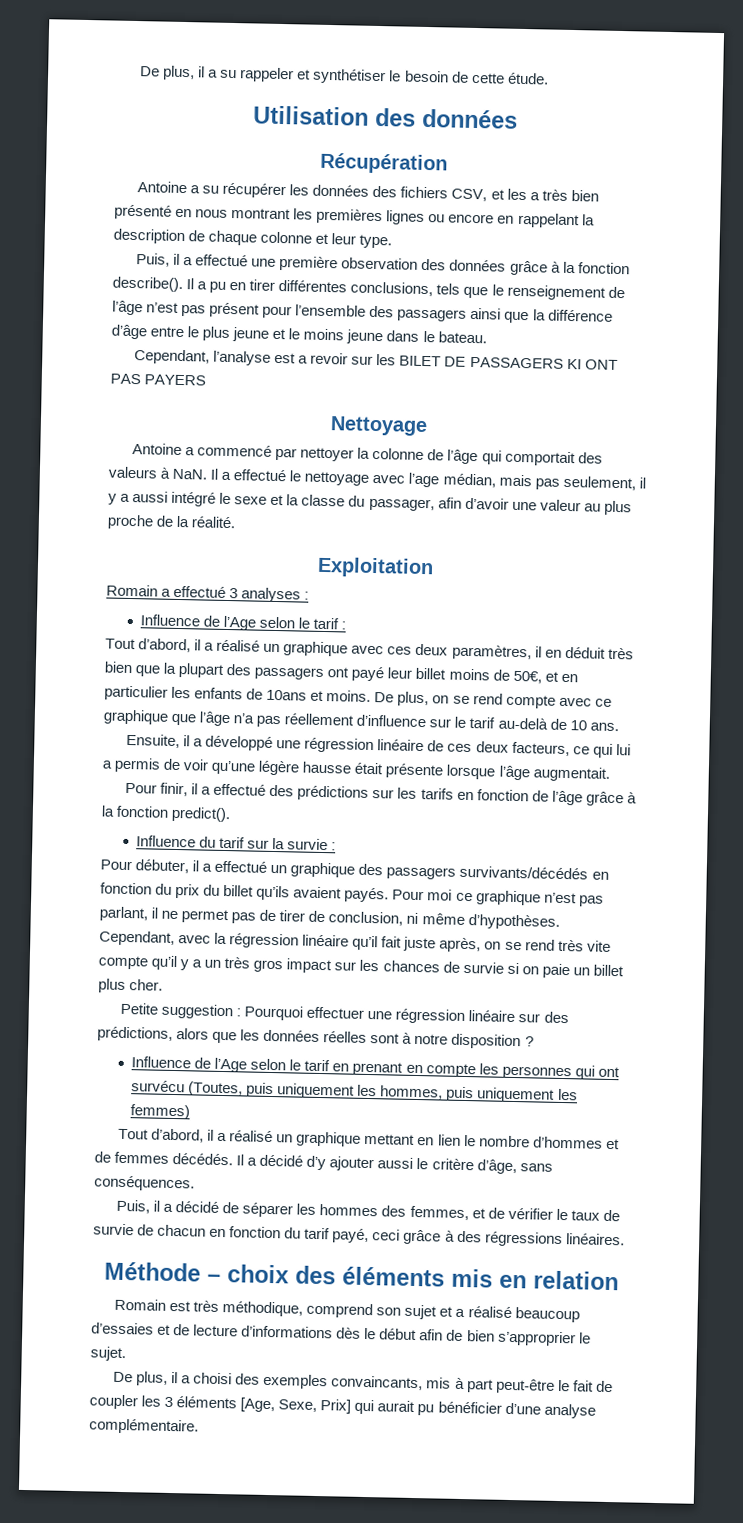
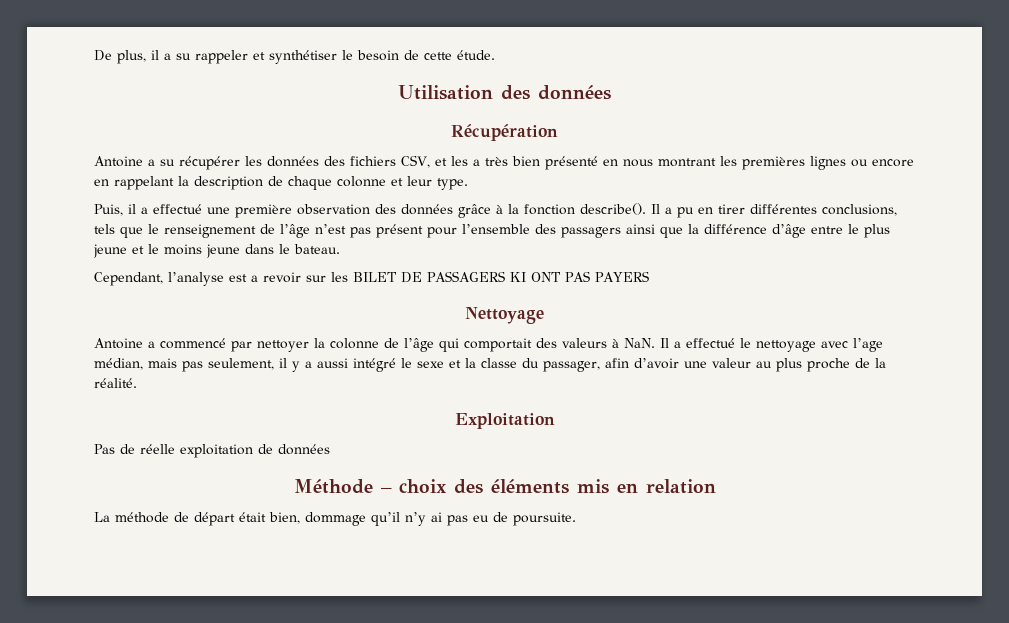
[106,584,310,603] [140,614,347,631] [105,638,634,661] [104,661,578,684] [104,685,612,709] [103,709,619,732] [126,733,631,758] [102,757,610,782] [125,782,637,807] [101,805,232,823] [136,835,337,851] [100,859,609,880] [100,882,604,907] [99,906,560,930] [99,930,611,953] [98,955,624,979] [98,978,164,993] [120,1002,569,1024] [97,1026,534,1050] [131,1056,620,1080] [131,1080,578,1103] [130,1104,191,1120] [118,1128,620,1150] [94,1151,553,1175] [94,1175,195,1192] [116,1199,620,1222] [93,1223,625,1248] Romain a effectué 3 analyses : // Influence de l’Age selon le tarif : // Tout d’abord, il a réalisé un graphique avec ces deux paramètres, il en déduit très bien que la plupart des passagers ont payé leur billet moins de 50€, et en particulier les enfants de 10ans et moins. De plus, on se rend compte avec ce graphique que l’âge n’a pas réellement d’influence sur le tarif au-delà de 10 ans. // Ensuite, il a développé une régression linéaire de ces deux facteurs, ce qui lui a permis de voir qu’une légère hausse était présente lorsque l’âge augmentait. // Pour finir, il a effectué des prédictions sur les tarifs en fonction de l’âge grâce à la fonction predict(). // Influence du tarif sur la survie : // Pour débuter, il a effectué un graphique des passagers survivants/décédés en fonction du prix du billet qu’ils avaient payés. Pour moi ce graphique n’est pas parlant, il ne permet pas de tirer de conclusion, ni même d’hypothèses. Cependant, avec la régression linéaire qu’il fait juste après, on se rend très vite compte qu’il y a un très gros impact sur les chances de survie si on paie un billet plus cher. // Petite suggestion : Pourquoi effectuer une régression linéaire sur des prédictions, alors que les données réelles sont à notre disposition ? // Influence de l’Age selon le tarif en prenant en compte les personnes qui ont survécu (Toutes, puis uniquement les hommes, puis uniquement les femmes) // Tout d’abord, il a réalisé un graphique mettant en lien le nombre d’hommes et de femmes décédés. Il a décidé d’y ajouter aussi le critère d’âge, sans conséquences. // Puis, il a décidé de séparer les hommes des femmes, et de vérifier le taux de survie de chacun en fonction du tarif payé, ceci grâce à des régressions linéaires. -> [94,444,330,458] Pas de réelle exploitation de données
[114,1298,580,1323] [91,1322,591,1347] [90,1346,126,1362] [113,1371,613,1394] [89,1394,596,1419] [89,1418,199,1435] Romain est très méthodique, comprend son sujet et a réalisé beaucoup d’essaies et de lecture d’informations dès le début afin de bien s’approprier le sujet. // De plus, il a choisi des exemples convaincants, mis à part peut-être le fait de coupler les 3 éléments [Age, Sexe, Prix] qui aurait pu bénéficier d’une analyse complémentaire. -> [94,512,576,526] La méthode de départ était bien, dommage qu’il n’y ai pas eu de poursuite.

